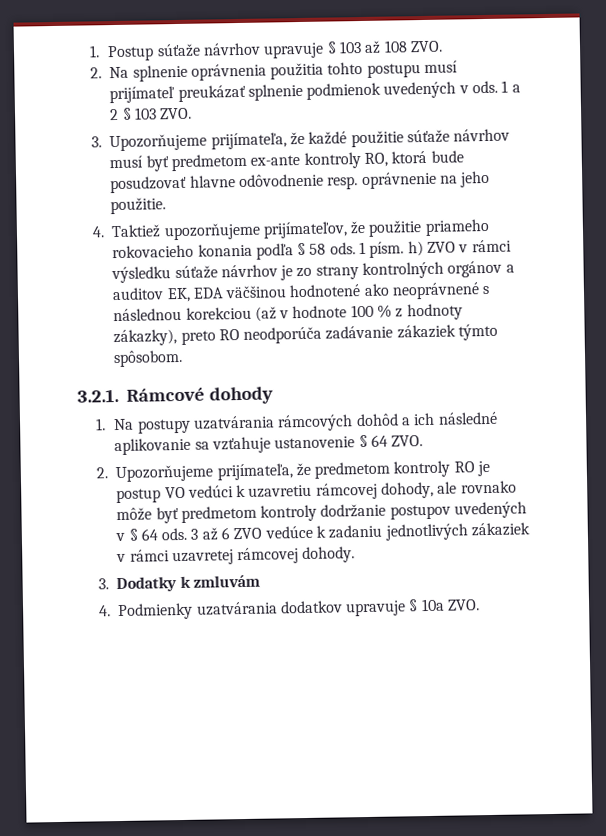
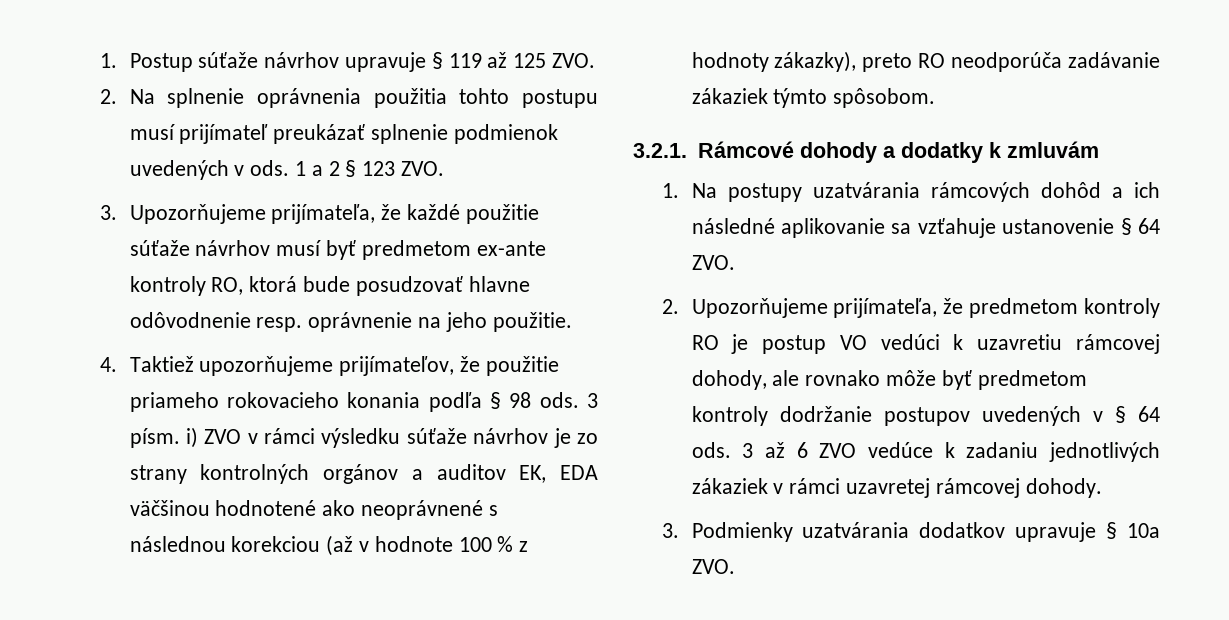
[339,40,408,54] 103 až 108 -> [448,52,547,68] 119 až 125
[133,107,157,120] 103 -> [362,161,396,176] 123
[309,241,424,258] 58 ods. 1 písm. h) -> [509,392,598,408] [129,427,198,448] 98 ods. 3 písm. i)
(273, 395) none -> [882,141,1099,163] a dodatky k zmluvám
[116,574,261,593] [99,605,112,617] Dodatky k zmluvám // 4. -> (680, 530) none

